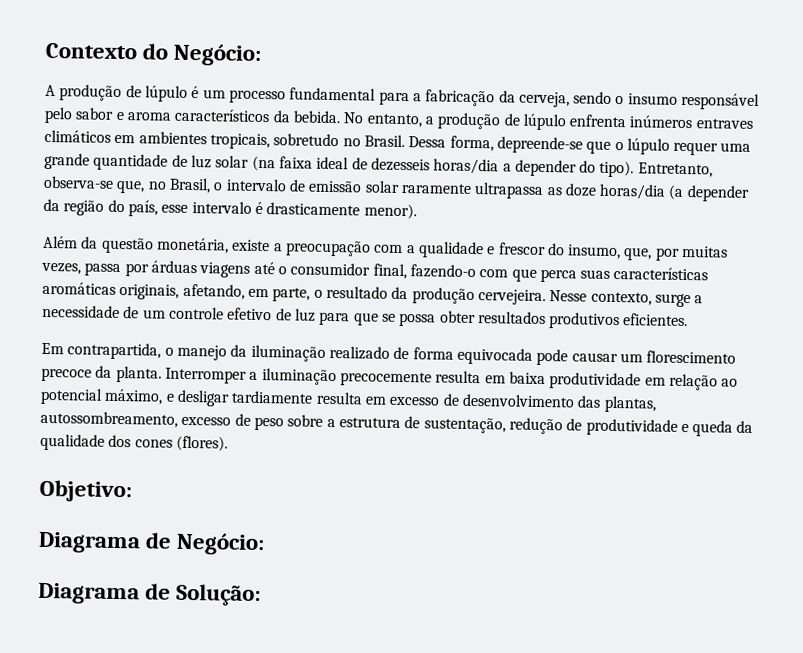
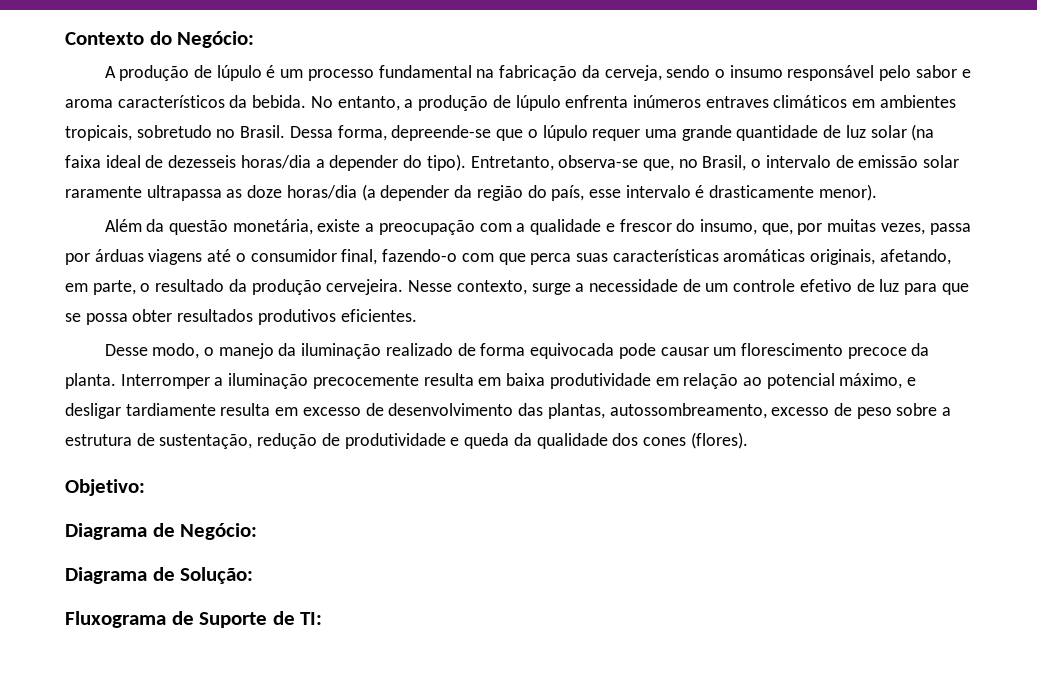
[378,91,422,106] para a -> [476,69,495,78] na
[41,342,162,360] Em contrapartida, -> [104,343,200,359] Desse modo,
(262, 595) none -> [65,611,323,628] // Fluxograma de Suporte de TI:

